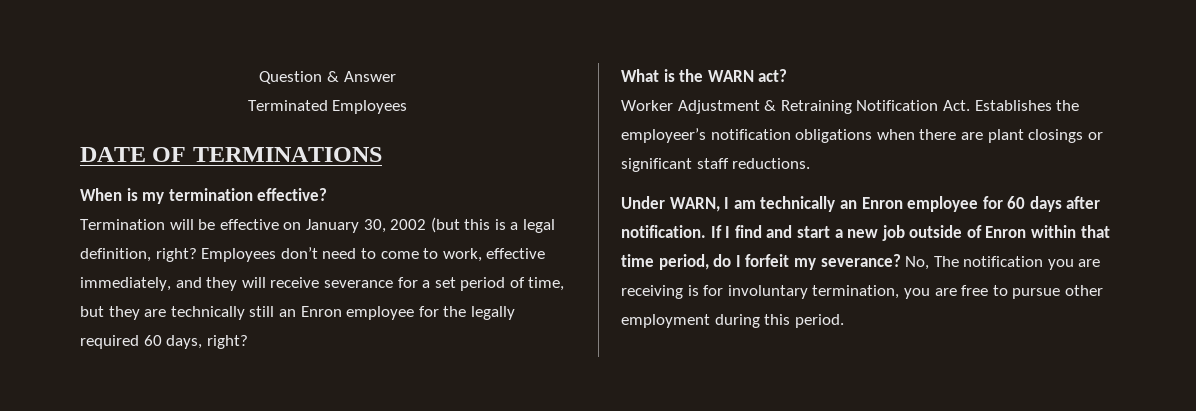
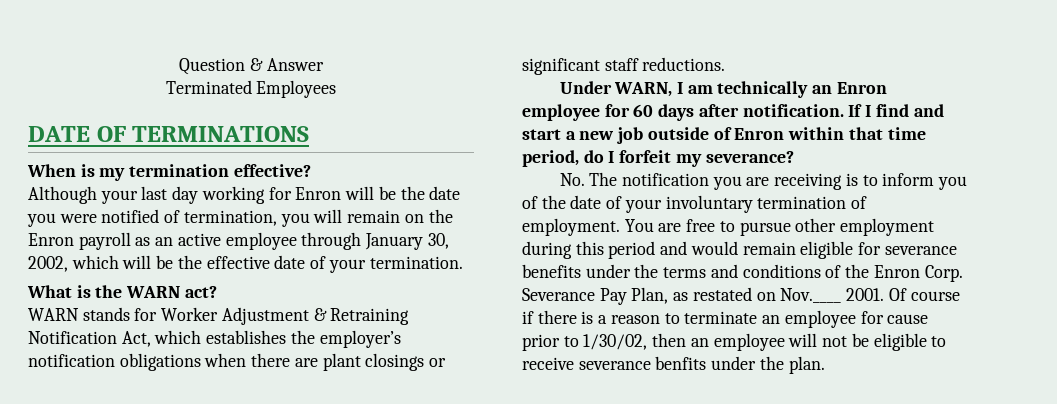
[80,217,556,233] [80,247,546,262] [80,277,565,291] [80,306,515,320] [80,335,248,349] Termination will be effective on January 30, 2002 (but this is a legal definition, right? Employees don’t need to come to work, effective immediately, and they will receive severance for a set period of time, but they are technically still an Enron employee for the legally required 60 days, right? -> [28,186,461,204] [27,209,453,227] [28,232,449,250] [28,255,463,273] Although your last day working for Enron will be the date you were notified of termination, you will remain on the Enron payroll as an active employee through January 30, 2002, which will be the effective date of your termination.
(788, 75) none -> [28,307,158,321] WARN stands for
[942,100,1080,111] [621,128,706,143] Act. Establishes the employeer’s -> [121,330,401,348] Act, which establishes the employer’s
[905,256,930,270] No, -> [559,173,585,186] // No.
[703,285,930,299] for involuntary termination, you -> [862,173,968,190] [522,195,868,213] [522,218,654,236] to inform you of the date of your involuntary termination of employment. You
[794,314,844,328] period. -> [608,241,957,259] [522,264,963,282] [522,287,960,305] [522,310,929,328] [522,333,947,351] [522,356,825,374] period and would remain eligible for severance benefits under the terms and conditions of the Enron Corp. Severance Pay Plan, as restated on Nov.____ 2001. Of course if there is a reason to terminate an employee for cause prior to 1/30/02, then an employee will not be eligible to receive severance benfits under the plan.

